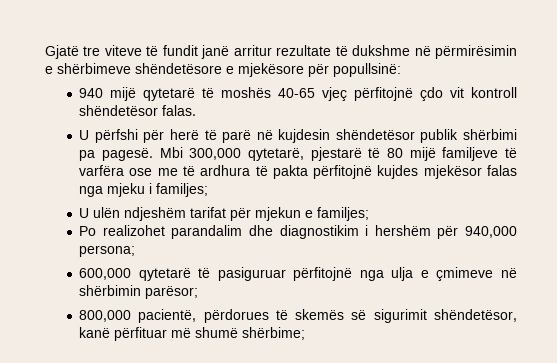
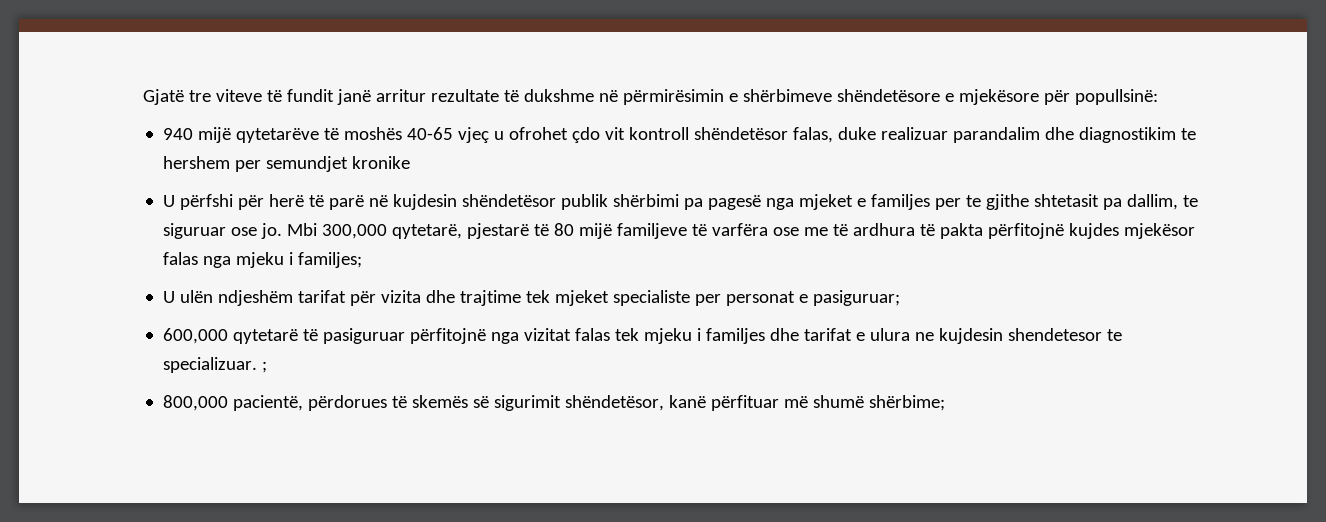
[143,88,196,101] qytetarë -> [236,128,320,143] qytetarëve
[354,87,414,101] përfitojnë -> [494,127,569,140] u ofrohet
[162,105,197,116] falas. -> [792,127,1196,143] [163,156,411,172] falas, duke realizuar parandalim dhe diagnostikim te hershem per semundjet kronike
[101,148,153,161] pagesë. -> [707,194,1198,210] [163,223,283,239] pagesë nga mjeket e familjes per te gjithe shtetasit pa dallim, te siguruar ose jo.
[255,207,370,221] [79,225,517,239] [79,245,136,257] mjekun e familjes; // Po realizohet parandalim dhe diagnostikim i hershëm për 940,000 persona; -> [381,290,900,306] vizita dhe trajtime tek mjeket specialiste per personat e pasiguruar;
[391,267,517,281] [79,285,199,299] ulja e çmimeve në shërbimin parësor; -> [524,328,1122,344] [163,357,268,373] vizitat falas tek mjeku i familjes dhe tarifat e ulura ne kujdesin shendetesor te specializuar. ;

